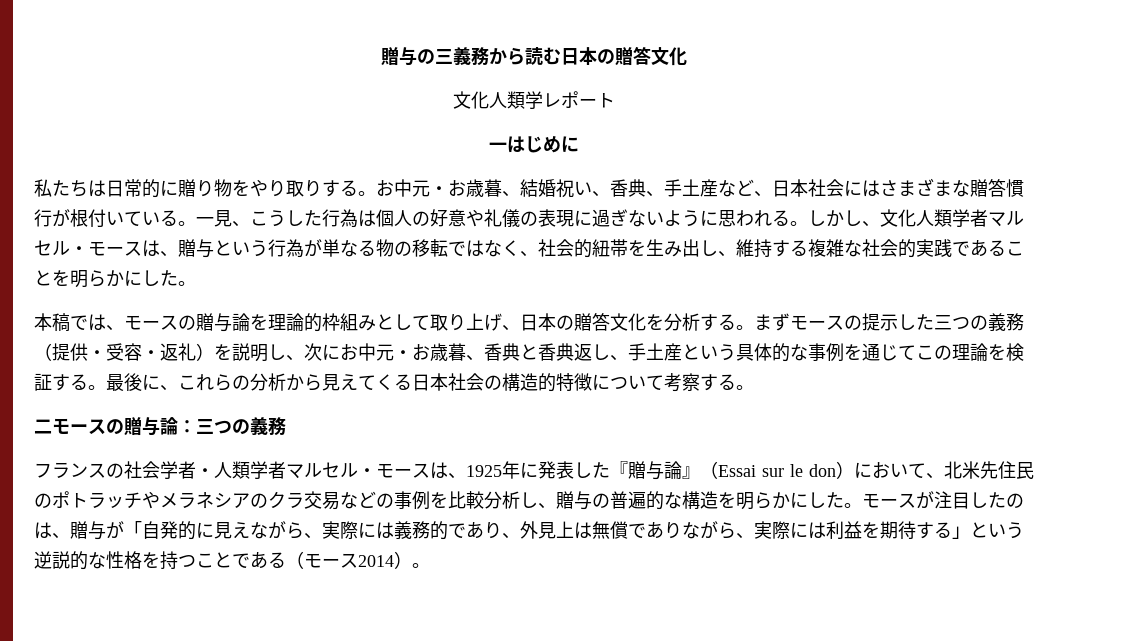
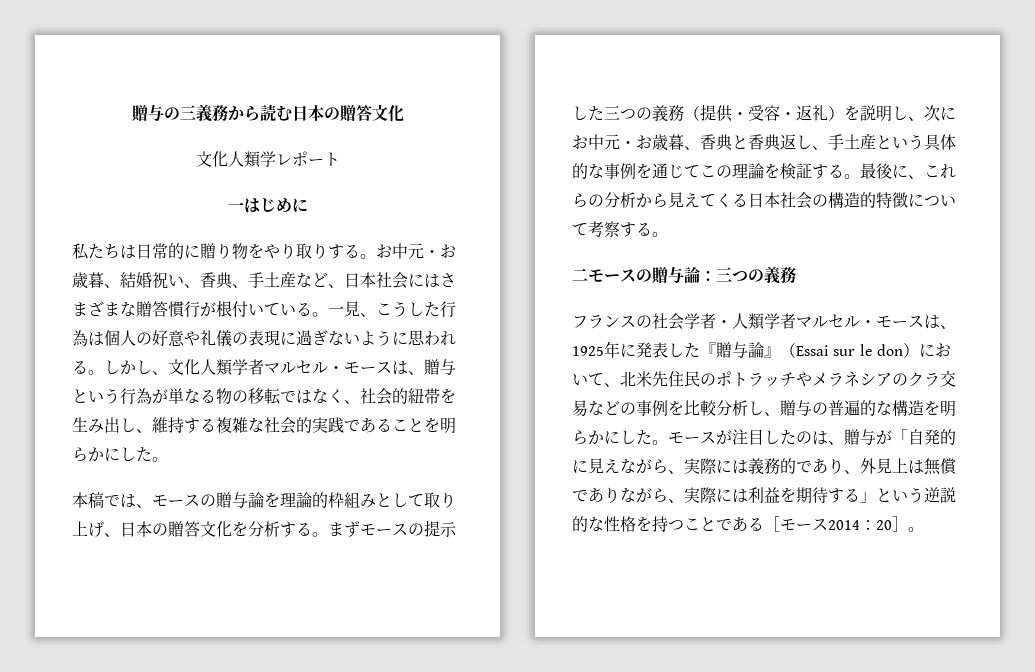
[286,551,304,569] （ -> [764,516,780,532] ［
[394,551,412,569] ） -> [860,516,908,532] ：20］

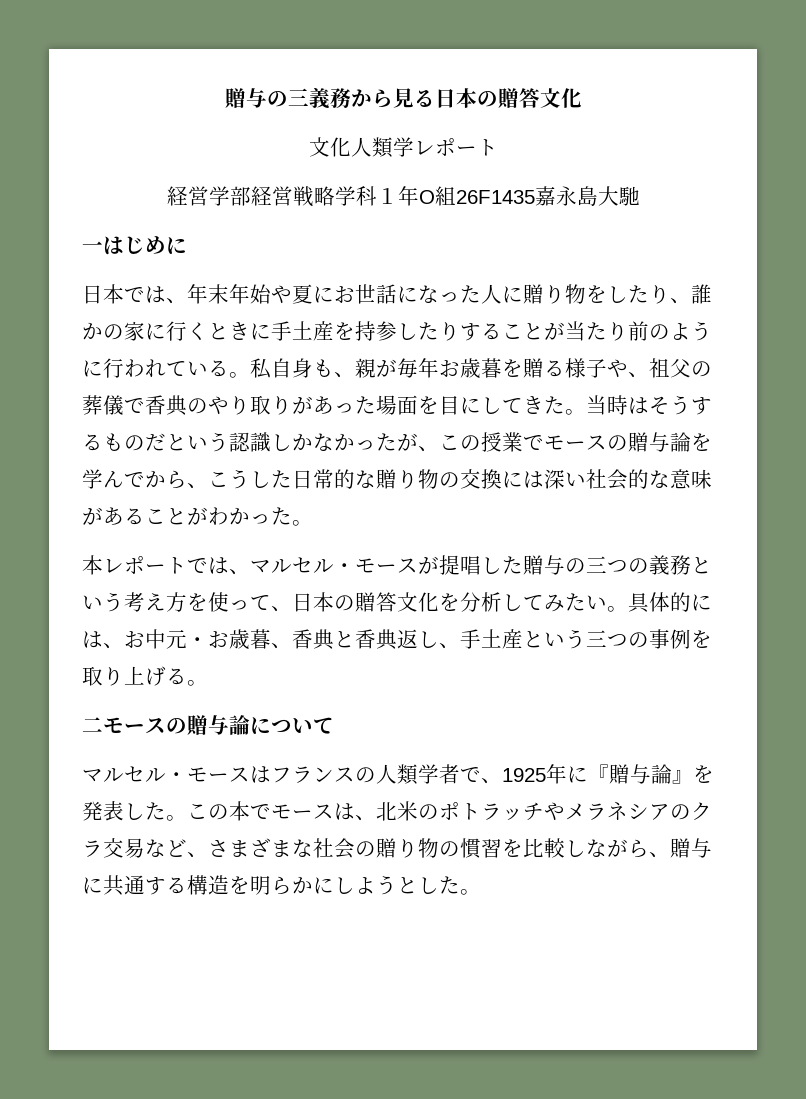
[259,104,292,121] 読む -> [392,88,435,108] 見る
[227,198,308,213] [72,243,456,260] [72,271,456,289] [72,300,456,318] [72,330,456,347] [72,359,456,376] [72,388,456,405] [72,417,456,434] [72,447,168,462] [72,492,456,508] [72,521,104,537] 一はじめに // 私たちは日常的に贈り物をやり取りする。お中元・お歳暮、結婚祝い、香典、手土産など、日本社会にはさまざまな贈答慣行が根付いている。一見、こうした行為は個人の好意や礼儀の表現に過ぎないように思われる。しかし、文化人類学者マルセル・モースは、贈与という行為が単なる物の移転ではなく、社会的紐帯を生み出し、維持する複雑な社会的実践であることを明らかにした。 // 本稿では、モースの贈与論を理論的枠組みとして取り上げ -> [166,186,640,207] [82,236,187,255] [82,284,712,304] [82,321,712,341] [82,358,712,379] [82,395,712,416] [82,432,712,452] [82,469,712,490] [82,507,313,526] [82,555,712,575] [82,592,271,612] 経営学部経営戦略学科１年O組26F1435嘉永島大馳 // 一はじめに // 日本では、年末年始や夏にお世話になった人に贈り物をしたり、誰かの家に行くときに手土産を持参したりすることが当たり前のように行われている。私自身も、親が毎年お歳暮を贈る様子や、祖父の葬儀で香典のやり取りがあった場面を目にしてきた。当時はそうするものだという認識しかなかったが、この授業でモースの贈与論を学んでから、こうした日常的な贈り物の交換には深い社会的な意味があることがわかった。 // 本レポートでは、マルセル・モースが提唱した贈与の三つの義務という考え方を使って
[280,520,457,537] [572,104,956,122] する。まずモースの提示した三つの義務（提供・受容・返礼）を説明し、次に -> [502,592,712,613] [82,631,124,649] してみたい。具体的には、
[924,134,956,151] [572,163,956,179] [572,192,956,209] [572,221,636,238] 具体的な事例を通じてこの理論を検証する。最後に、これらの分析から見えてくる日本社会の構造的特徴について考察す -> [586,629,712,649] [82,666,166,686] 三つの事例を取り上げ
[700,266,796,284] [572,313,940,330] ：三つの義務 // フランスの社会学者・人類学者マルセル・モースは -> [250,717,334,735] [82,764,481,785] について // マルセル・モースはフランスの人類学者で
[636,342,700,358] 発表した -> (588, 774) none
[780,343,951,358] [572,371,700,387] （Essai sur le don）において、北米先住民 -> [693,765,714,783] [82,801,418,821] を発表した。この本でモースは、北米
[620,400,956,417] [572,429,956,445] [572,458,957,475] [572,487,956,504] [572,516,908,532] の事例を比較分析し、贈与の普遍的な構造を明らかにした。モースが注目したのは、贈与が「自発的に見えながら、実際には義務的であり、外見上は無償でありながら、実際には利益を期待する」という逆説的な性格を持つことである［モース2014：20］ -> [187,838,712,859] [82,875,460,896] 、さまざまな社会の贈り物の慣習を比較しながら、贈与に共通する構造を明らかにしようとした

